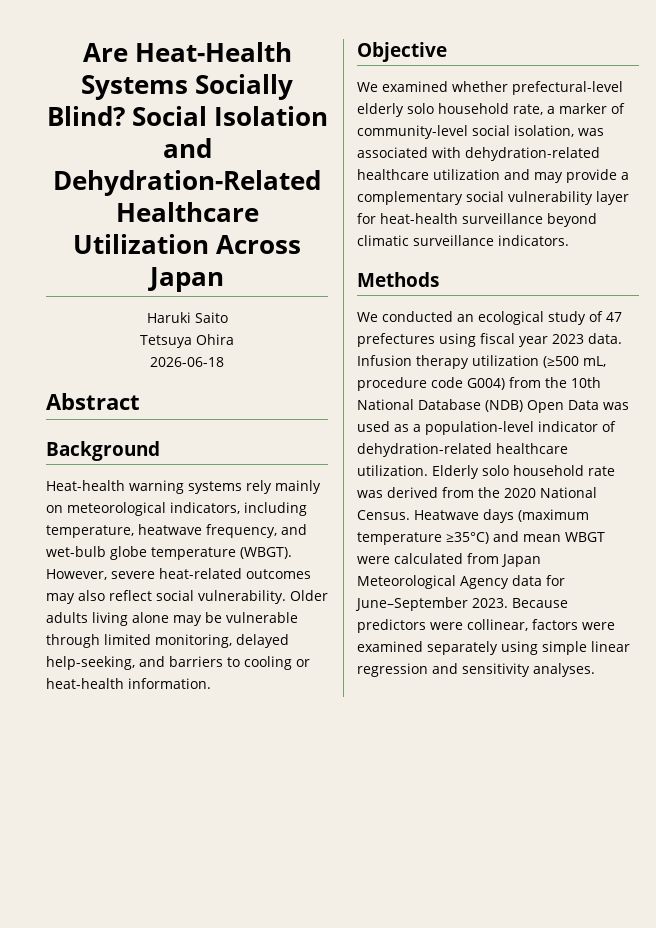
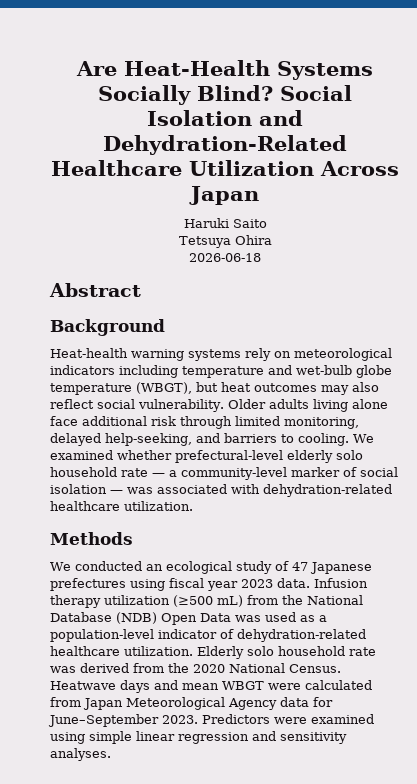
[275,480,321,494] mainly -> (271, 354) none
[170,502,307,516] [46,524,307,538] [46,546,292,560] [46,568,242,580] indicators, including temperature, heatwave frequency, and wet-bulb globe temperature (WBGT). However, severe heat-related -> [50,365,392,378] [50,382,251,395] indicators including temperature and wet-bulb globe temperature (WBGT), but heat
[173,612,298,626] may be vulnerable -> [50,416,176,426] face additional risk
[244,656,310,670] [46,678,211,689] [357,42,447,62] cooling or heat-health information. // Objective // -> [298,433,349,446] cooling.
[513,103,625,115] [357,125,574,139] rate, a marker of community-level social isolation, -> [121,467,398,480] [50,484,123,494] rate — a community-level marker of social isolation —
[433,169,629,183] [357,191,629,205] [357,213,597,227] [357,235,569,246] utilization and may provide a complementary social vulnerability layer for heat-health surveillance beyond climatic surveillance indicators. -> [124,501,193,511] utilization.
(622, 317) none -> [309,562,372,574] Japanese
[583,356,606,367] [357,377,601,391] mL, procedure code G004) from the 10th -> [217,595,303,607] mL) from the
[518,509,589,522] [357,532,489,545] (maximum temperature ≥35°C) -> (150, 686) none
[512,598,568,608] [357,619,578,633] Because predictors were collinear, factors -> [202,714,270,724] Predictors
[427,641,498,655] separately -> (374, 719) none

